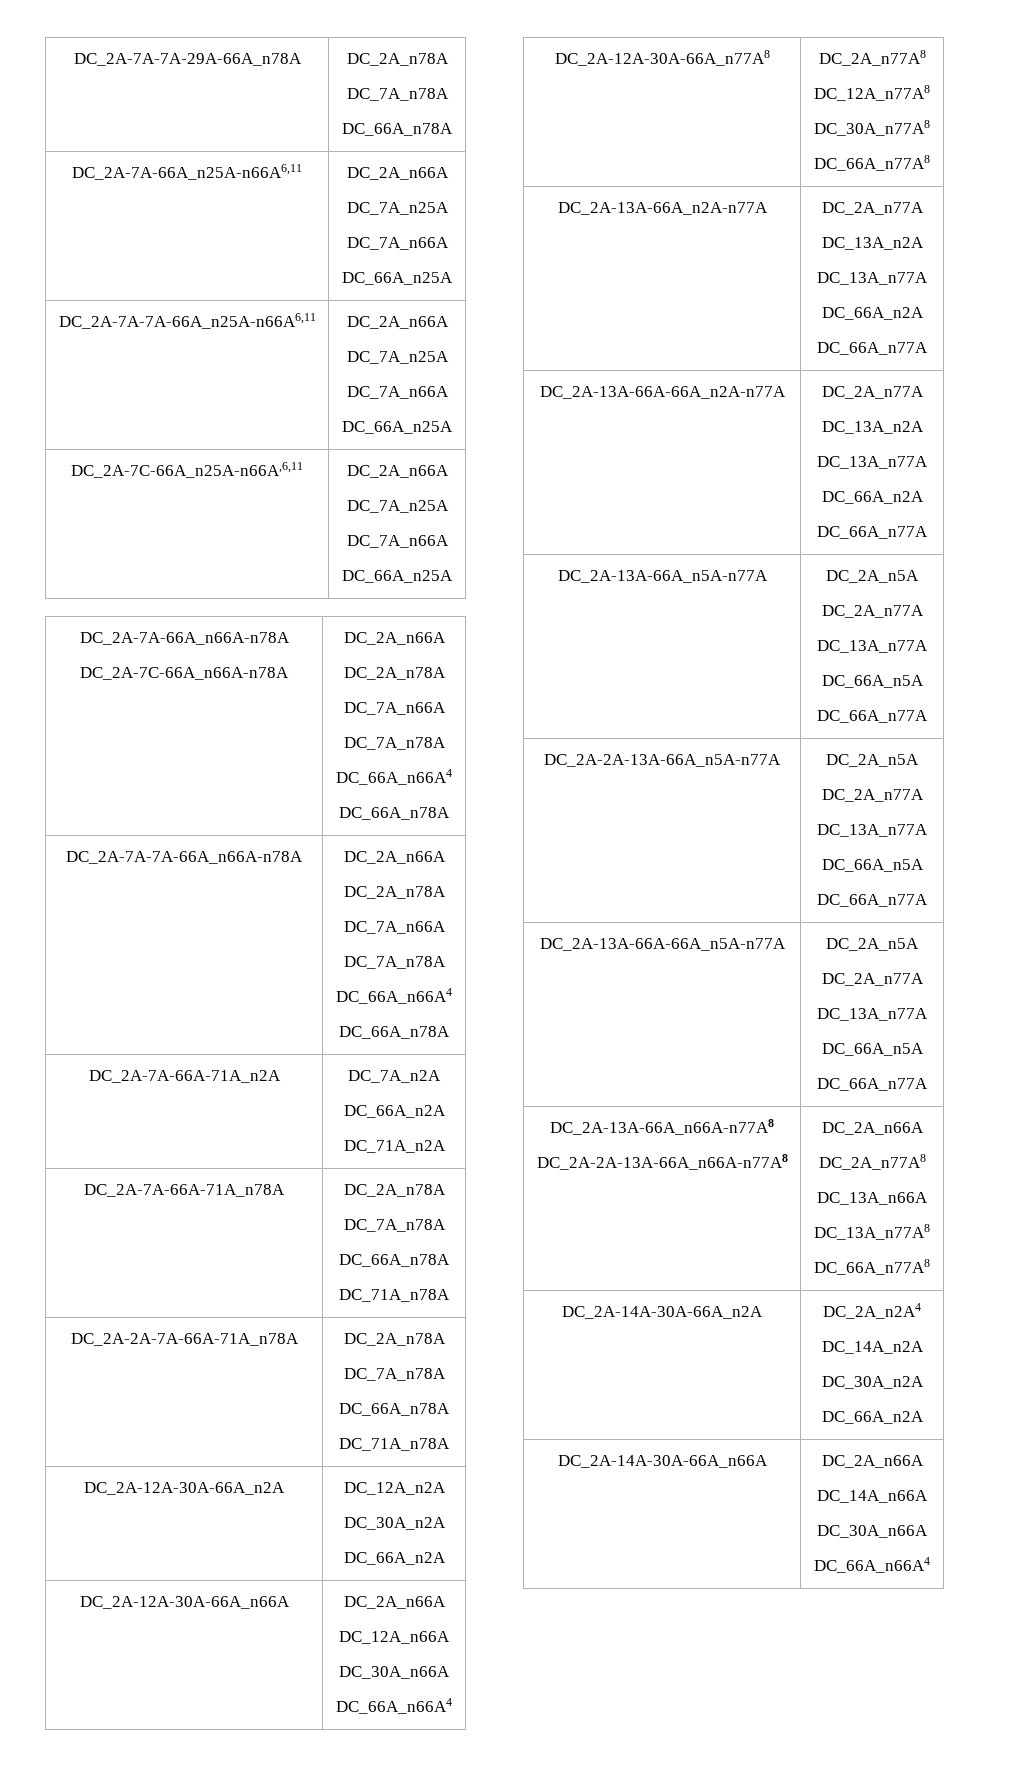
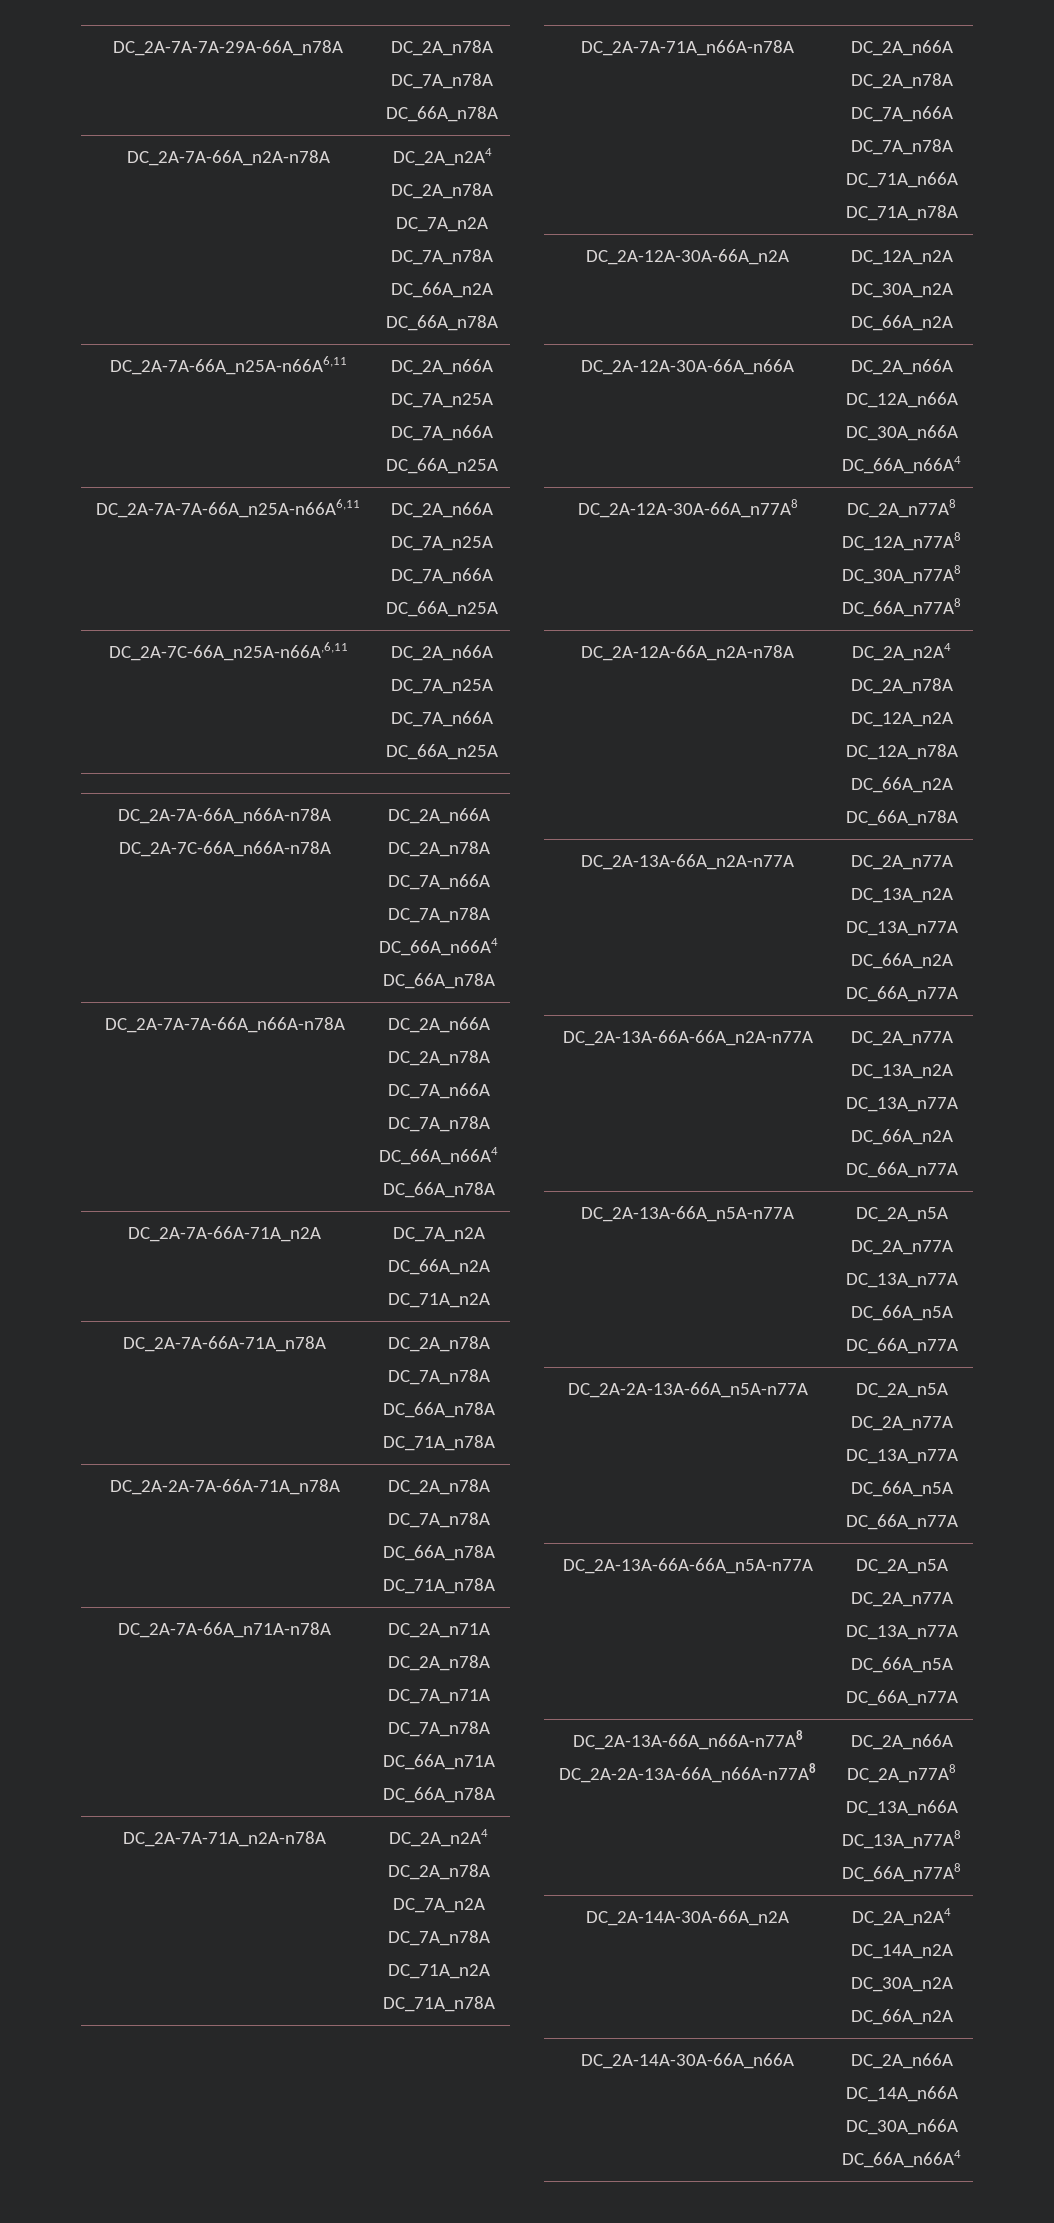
(453, 129) none -> [126,150,330,166] [392,148,492,166] [391,183,493,199] [396,217,488,232] [391,249,493,265] [391,282,493,298] [386,315,498,331] // DC_2A-7A-66A_n2A-n78A | DC_2A_n2A4 // DC_2A_n78A // DC_7A_n2A // DC_7A_n78A // DC_66A_n2A // DC_66A_n78A
(450, 1444) none -> [118,1622,331,1638] [387,1623,490,1638] [387,1655,490,1671] [387,1689,490,1704] [387,1721,490,1737] [382,1754,495,1770] [382,1787,495,1803] [123,1831,326,1847] [389,1829,489,1847] [387,1864,490,1880] [392,1898,485,1913] [387,1930,490,1946] [387,1964,490,1979] [382,1996,495,2012] [581,40,794,56] [850,40,953,56] [850,73,953,89] [850,106,953,122] [850,139,953,155] [845,172,958,188] [845,205,958,221] // DC_2A-7A-66A_n71A-n78A | DC_2A_n71A // DC_2A_n78A // DC_7A_n71A // DC_7A_n78A // DC_66A_n71A // DC_66A_n78A // DC_2A-7A-71A_n2A-n78A | DC_2A_n2A4 // DC_2A_n78A // DC_7A_n2A // DC_7A_n78A // DC_71A_n2A // DC_71A_n78A // DC_2A-7A-71A_n66A-n78A | DC_2A_n66A // DC_2A_n78A // DC_7A_n66A // DC_7A_n78A // DC_71A_n66A // DC_71A_n78A
(930, 163) none -> [581,645,794,661] [852,643,951,661] [850,678,953,694] [850,712,953,727] [845,744,958,760] [850,777,953,793] [845,810,958,826] // DC_2A-12A-66A_n2A-n78A | DC_2A_n2A4 // DC_2A_n78A // DC_12A_n2A // DC_12A_n78A // DC_66A_n2A // DC_66A_n78A

